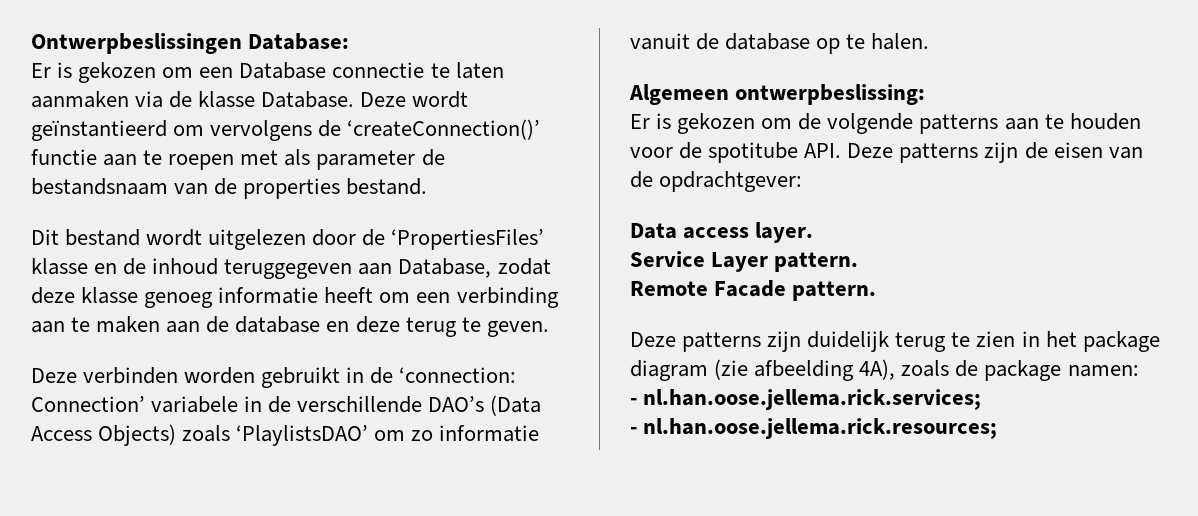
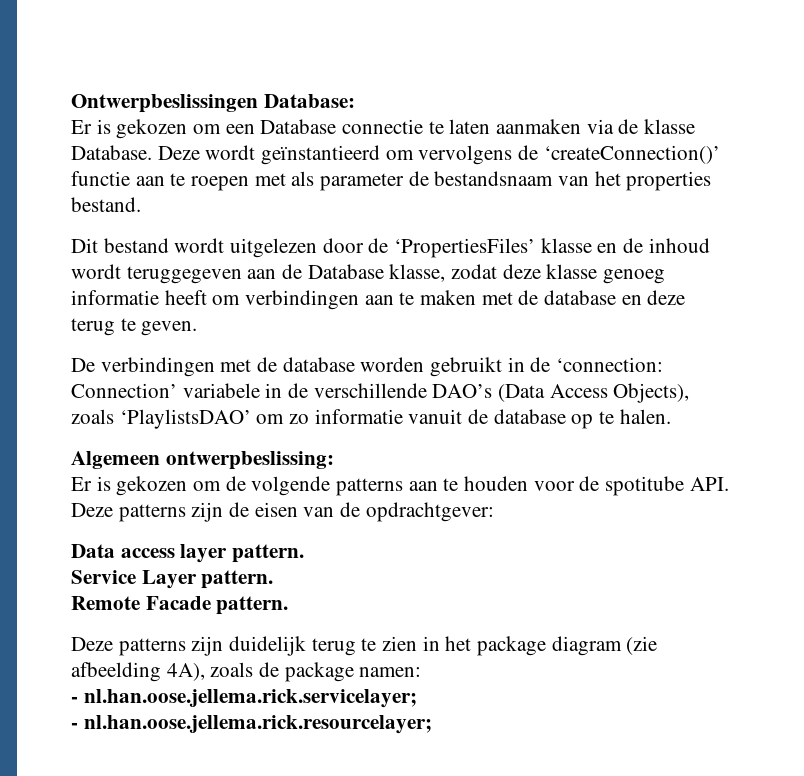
[214,178,238,195] de -> [594,171,621,186] het
(219, 266) none -> [71,264,121,279] wordt
[398,258,492,278] Database, -> [282,264,446,282] de Database klasse,
[416,287,559,308] een verbinding -> [245,290,360,310] verbindingen
[166,321,201,333] aan -> [481,292,513,305] met
[31,367,179,384] Deze verbinden -> [71,357,355,377] De verbindingen met de database
[98,424,177,446] Objects) -> [613,383,690,403] Objects),
[755,222,814,243] layer. -> [180,544,305,563] layer pattern.
[643,389,982,410] [630,418,998,439] nl.han.oose.jellema.rick.services; // - nl.han.oose.jellema.rick.resources; -> [83,689,417,708] [71,715,432,734] nl.han.oose.jellema.rick.servicelayer; // - nl.han.oose.jellema.rick.resourcelayer;

